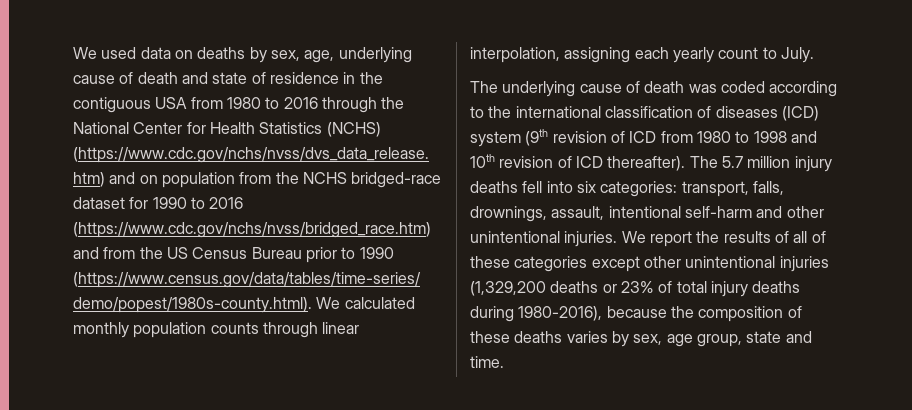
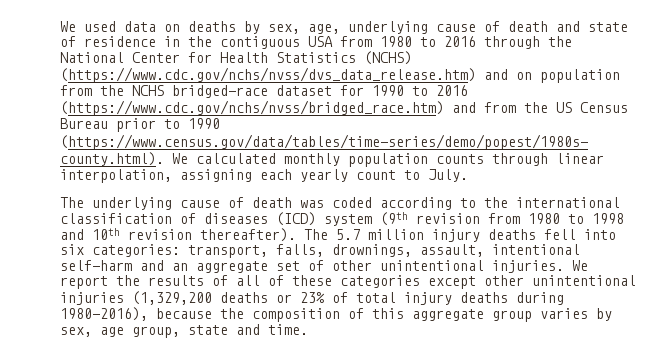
[610,131,657,143] of ICD -> (480, 218) none
[557,156,603,168] of ICD -> (192, 234) none
(783, 212) none -> [172,260,324,273] an aggregate set of
[470,331,563,343] these deaths -> [372,308,532,322] this aggregate group

